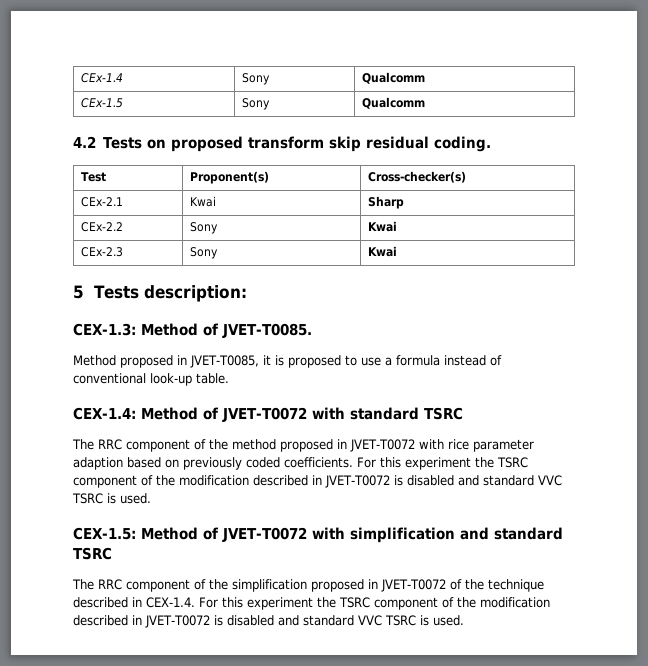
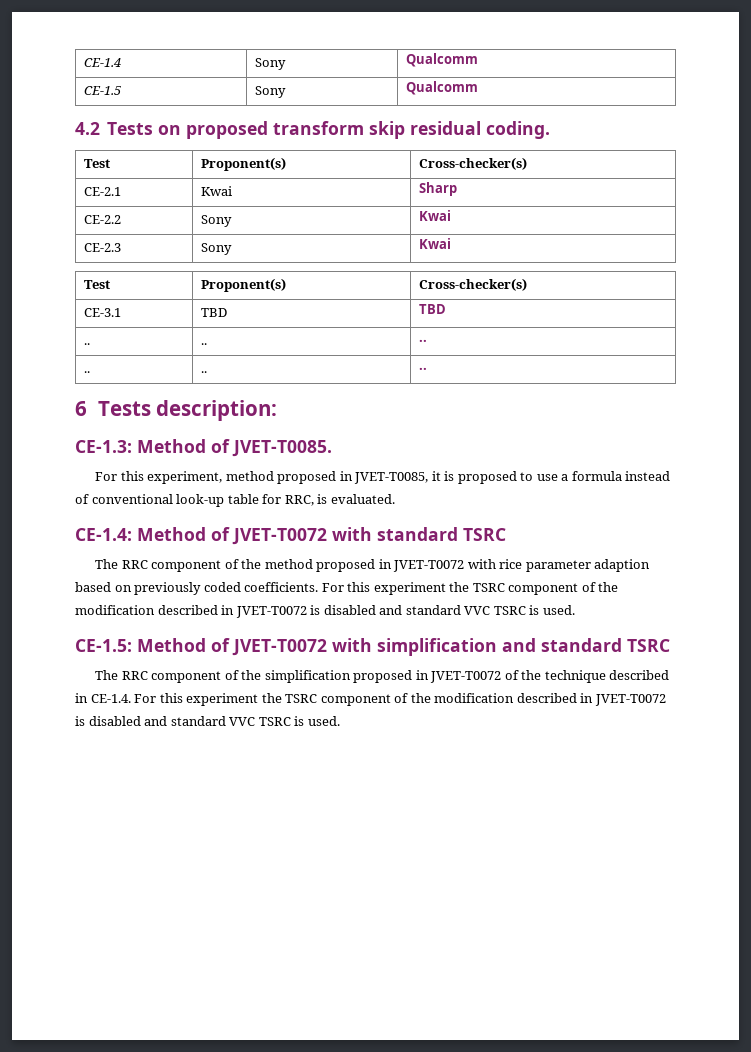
[80,73,123,83] [241,73,270,85] [361,72,425,84] [80,98,123,108] CEx-1.4 | Sony | Qualcomm // CEx-1.5 -> [84,58,122,67] [255,58,287,70] [406,53,479,67] [84,86,122,95] CE-1.4 | Sony | Qualcomm // CE-1.5
[80,197,123,207] CEx-2.1 -> [84,187,122,196] CE-2.1
[80,222,123,232] [189,222,218,234] [367,221,397,232] [80,247,123,257] [189,247,218,259] [367,246,397,257] [73,285,84,299] CEx-2.2 | Sony | Kwai // CEx-2.3 | Sony | Kwai // 5 -> [84,215,122,224] [201,215,233,227] [419,210,452,221] [84,243,122,252] [201,243,233,255] [419,238,452,249] [84,280,111,289] [201,278,287,292] [419,278,528,291] [84,308,122,317] [201,308,228,317] [419,304,447,314] [84,343,91,345] [201,343,208,345] [419,339,428,342] [84,371,91,373] [201,371,208,373] [419,367,428,370] [75,401,87,416] CE-2.2 | Sony | Kwai // CE-2.3 | Sony | Kwai // Test | Proponent(s) | Cross-checker(s) // CE-3.1 | TBD | TBD // .. | .. | .. // .. | .. | .. // 6
[73,323,136,336] CEX-1.3: -> [75,440,132,453] CE-1.3:
[73,355,116,366] Method -> [95,471,274,484] For this experiment, method
[196,373,229,384] [73,407,136,420] table. // CEX-1.4: -> [227,494,395,506] [75,528,132,541] table for RRC, is evaluated. // CE-1.4:
[73,527,136,540] CEX-1.5: -> [75,639,132,652] CE-1.5:
[146,597,195,608] CEX-1.4. -> [90,694,131,703] CE-1.4.

